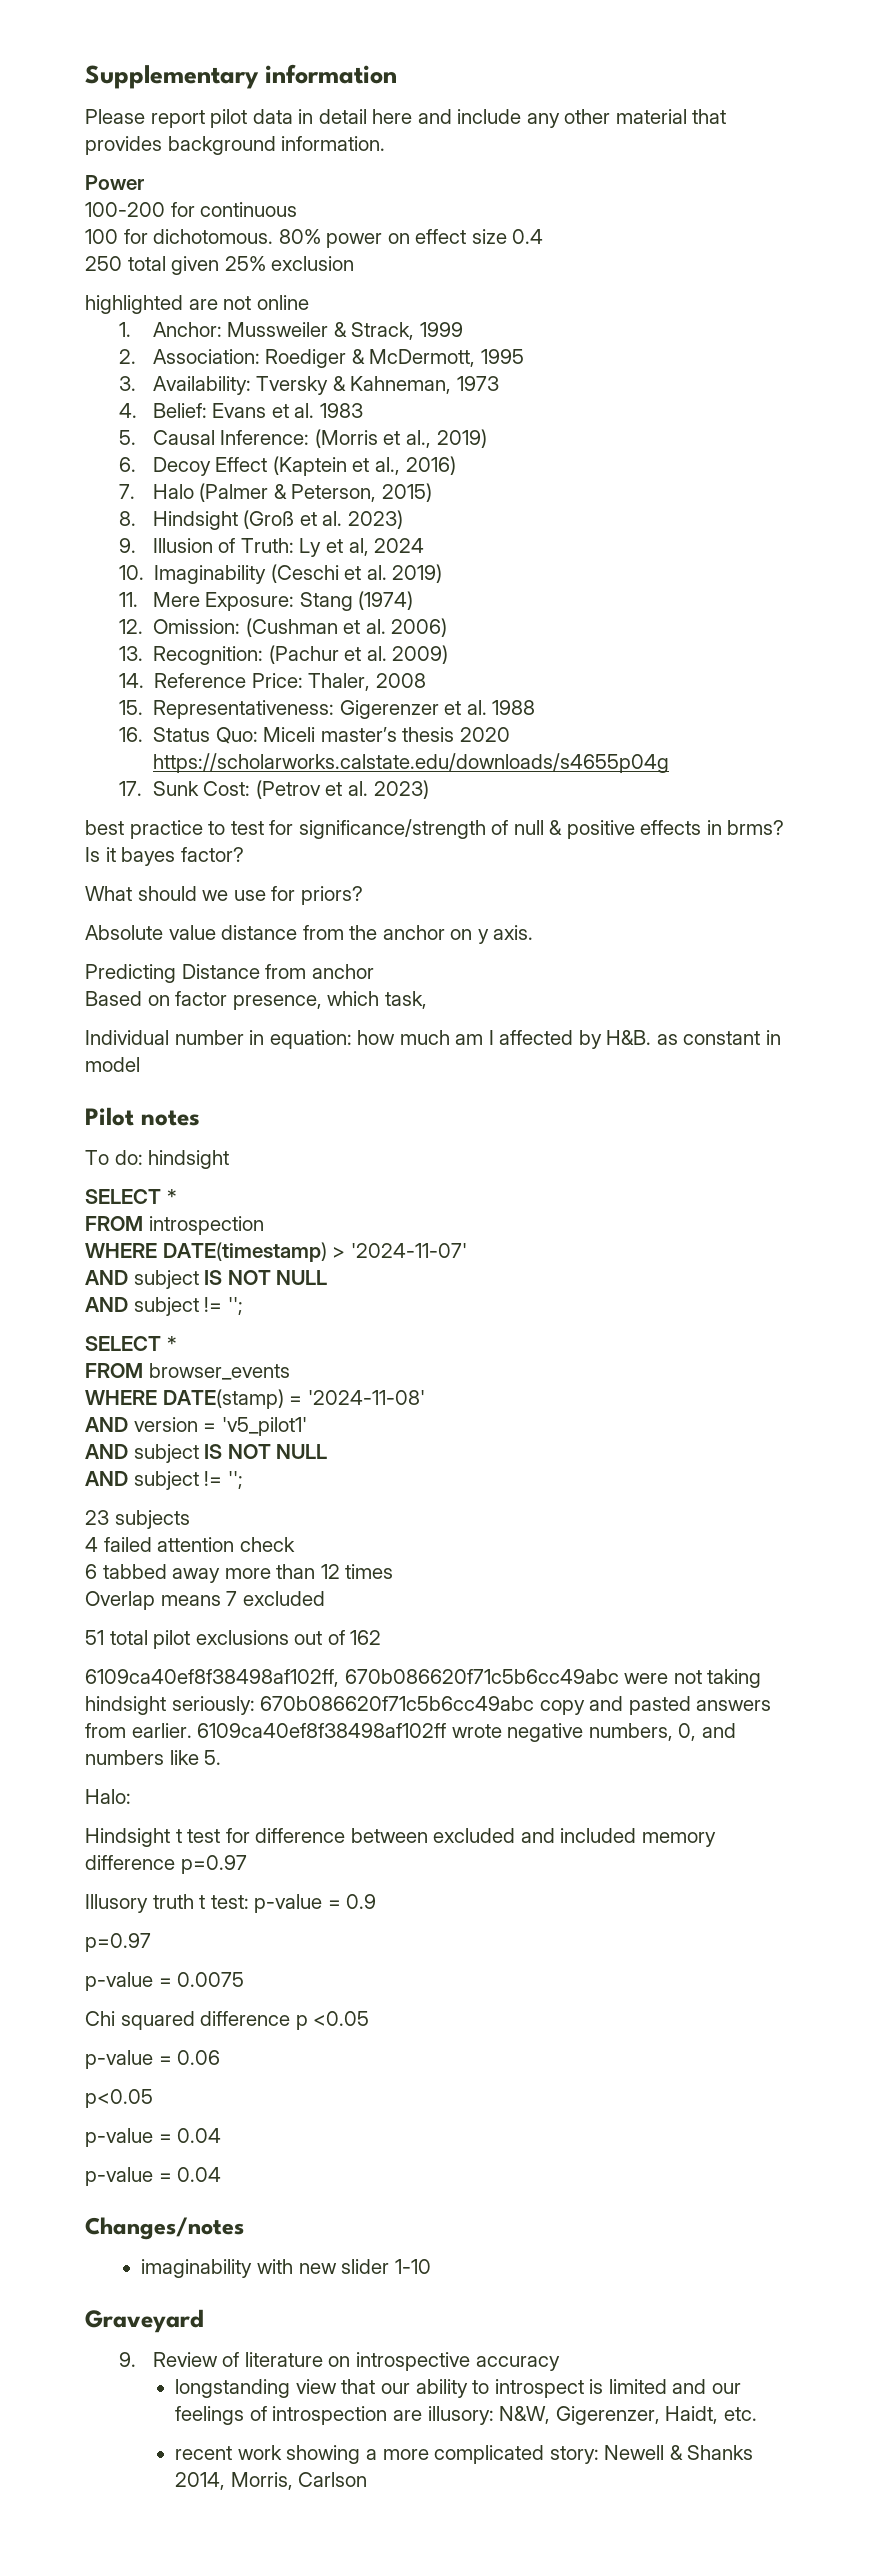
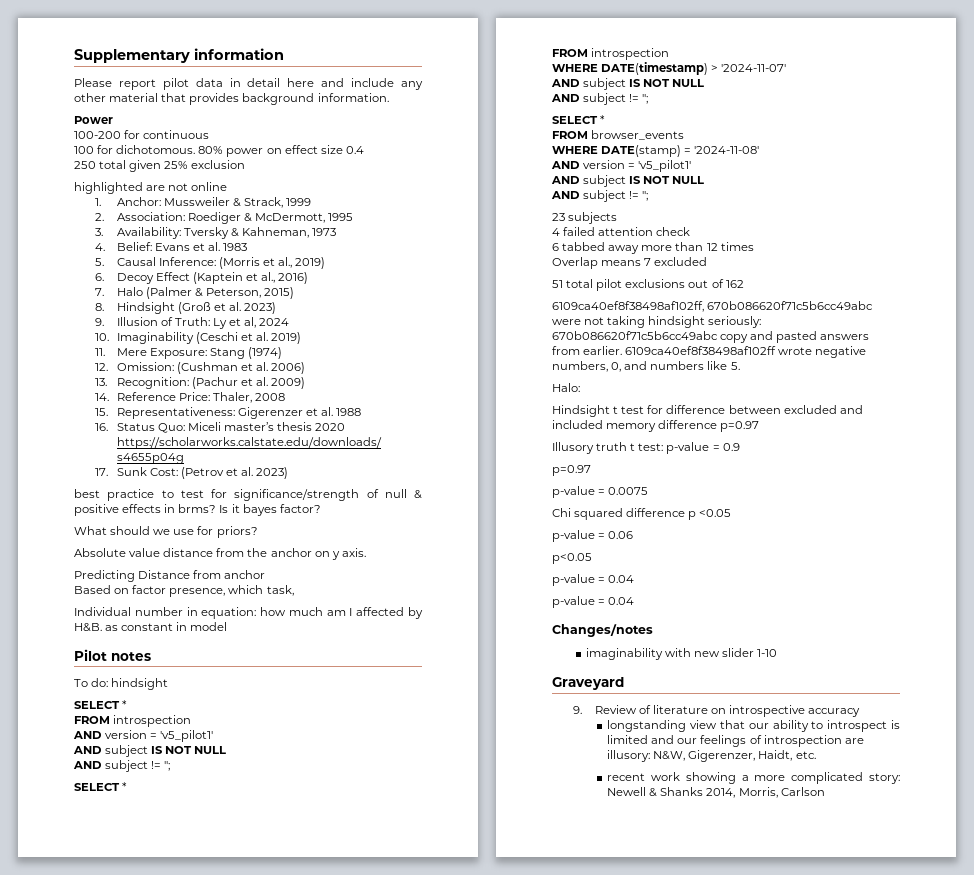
(264, 1225) none -> [73,730,214,742] [73,745,227,757] [73,760,171,772] [74,782,128,791] [552,48,670,60] // AND version = 'v5_pilot1' // AND subject IS NOT NULL // AND subject != ''; // SELECT * // FROM introspection

